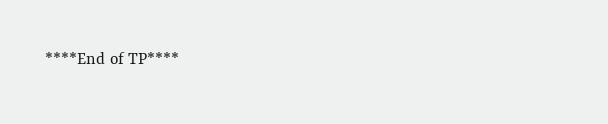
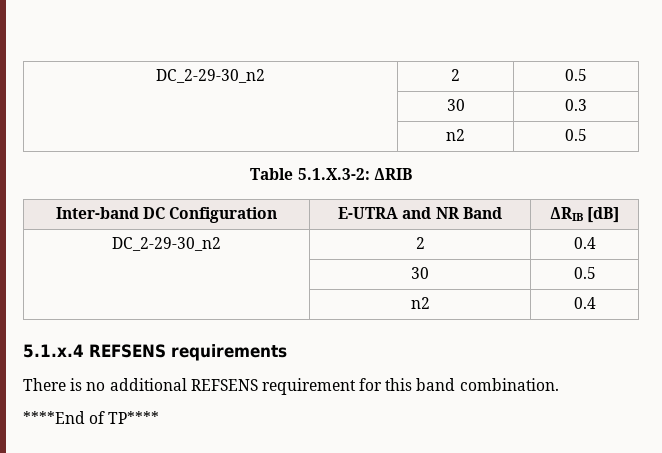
(45, 58) none -> [156,69,265,83] [451,69,460,81] [565,69,587,81] [446,99,465,111] [565,99,587,111] [446,129,465,141] [565,129,587,141] [250,168,412,180] [55,207,278,223] [338,207,502,219] [549,207,620,223] [112,237,221,251] [415,237,425,249] [573,237,596,249] [411,267,429,279] [573,267,596,279] [410,297,430,309] [573,297,596,309] [23,344,287,361] [23,378,559,395] DC_2-29-30_n2 | 2 | 0.5 // | 30 | 0.3 // | n2 | 0.5 // Table 5.1.X.3-2: ΔRIB // Inter-band DC Configuration | E-UTRA and NR Band | ΔRIB [dB] // DC_2-29-30_n2 | 2 | 0.4 // | 30 | 0.5 // | n2 | 0.4 // 5.1.x.4 REFSENS requirements // There is no additional REFSENS requirement for this band combination. //

